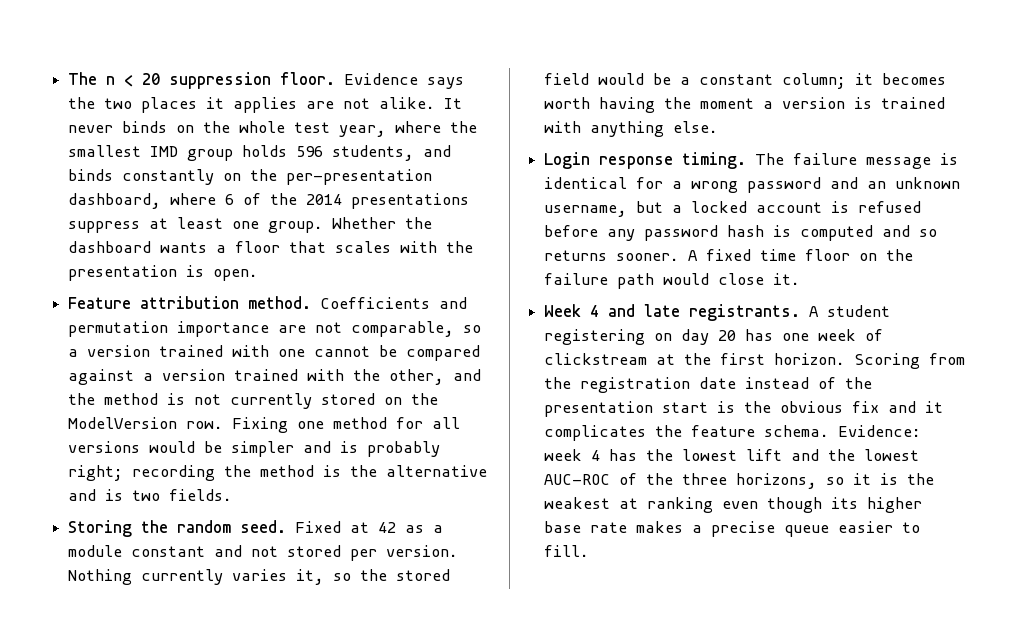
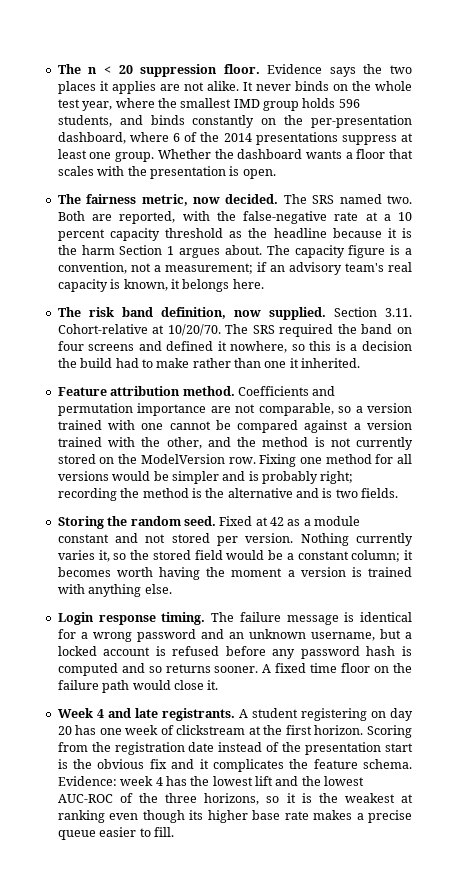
(259, 275) none -> [57,194,412,206] [57,211,412,224] [57,228,412,241] [57,245,412,258] [57,262,412,275] [57,279,264,292] [57,307,412,320] [57,324,412,337] [57,341,412,353] [57,358,361,368] // The fairness metric, now decided. The SRS named two. Both are reported, with the false-negative rate at a 10 percent capacity threshold as the headline because it is the harm Section 1 argues about. The capacity figure is a convention, not a measurement; if an advisory team's real capacity is known, it belongs here. // The risk band definition, now supplied. Section 3.11. Cohort-relative at 10/20/70. The SRS required the band on four screens and defined it nowhere, so this is a decision the build had to make rather than one it inherited.

